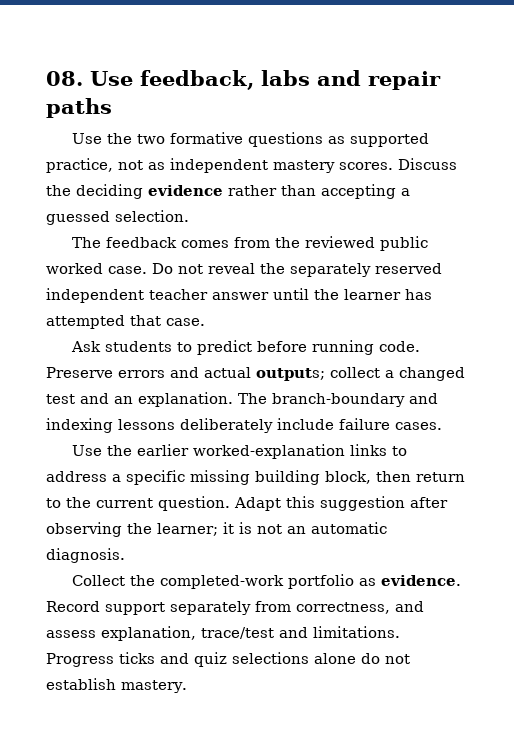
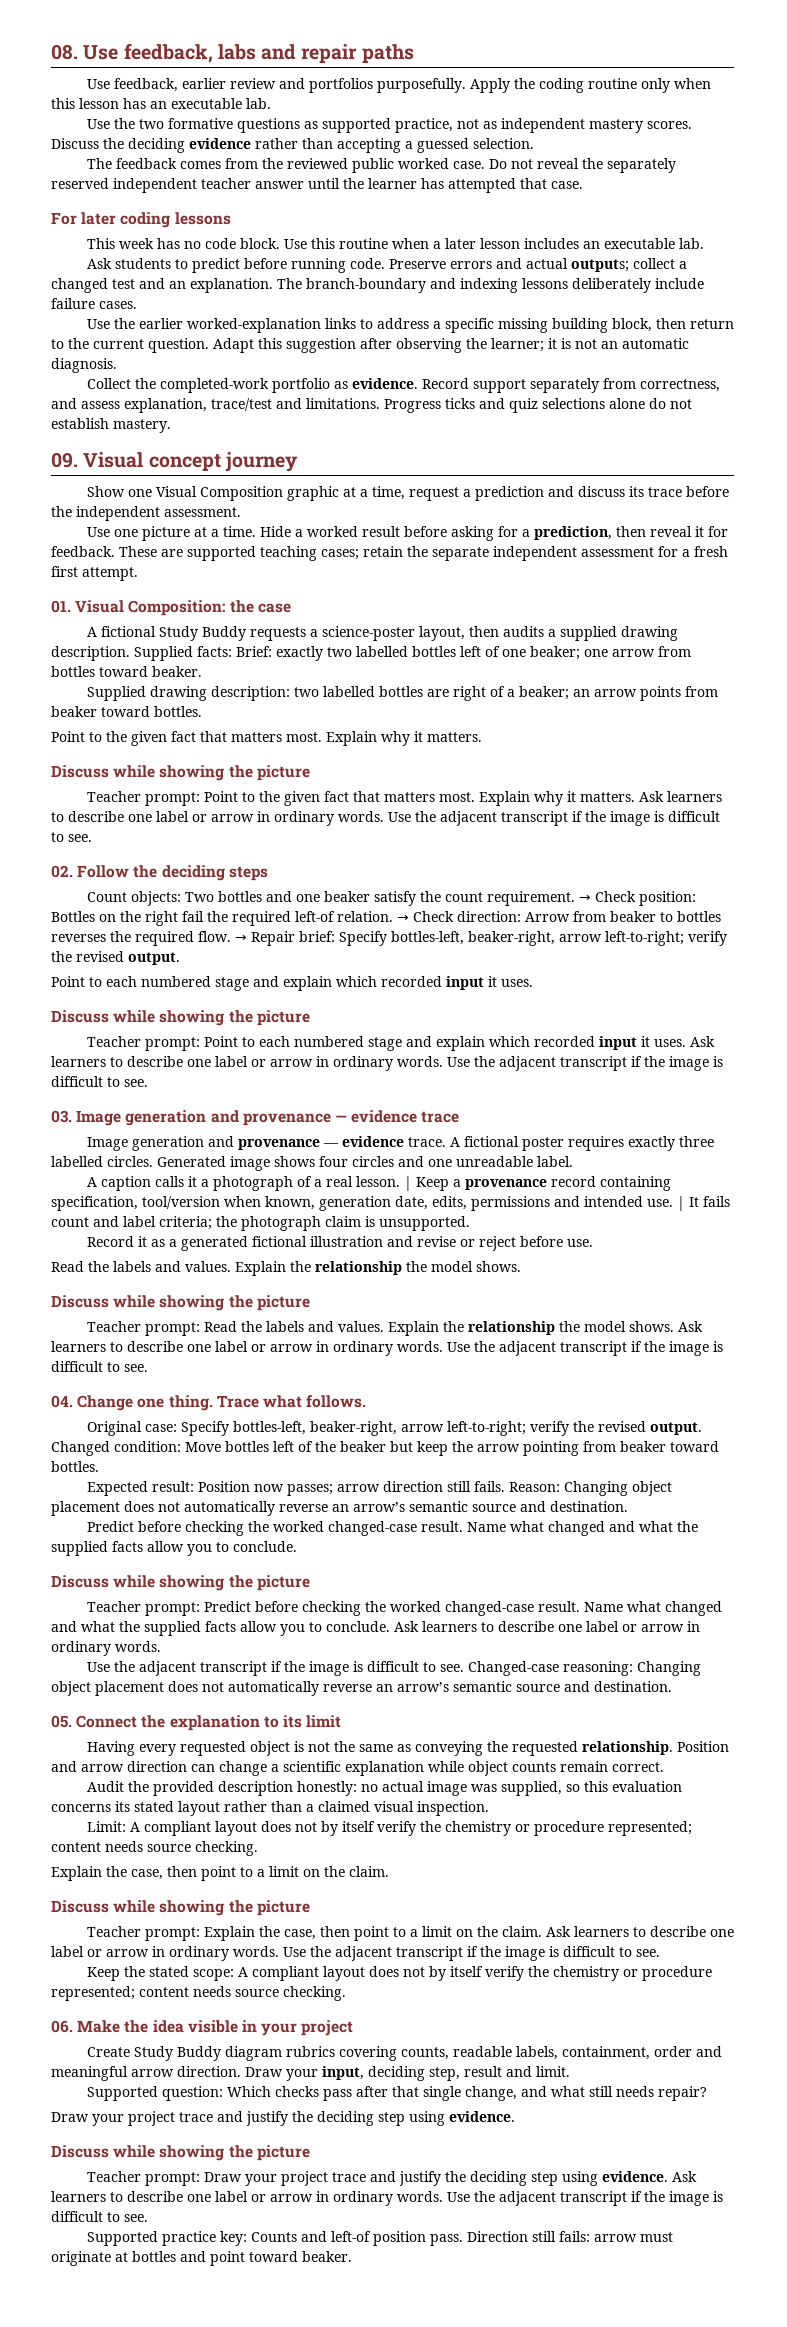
(112, 108) none -> [86,78,711,93] [51,98,271,109] // Use feedback, earlier review and portfolios purposefully. Apply the coding routine only when this lesson has an executable lab.
(205, 322) none -> [51,212,231,228] [86,238,704,249] // For later coding lessons // This week has no code block. Use this routine when a later lesson includes an executable lab.
(187, 686) none -> [51,452,298,472] [86,486,729,501] [51,506,241,521] [86,526,728,541] [51,546,728,561] [51,566,138,581] [51,600,291,616] [86,626,678,641] [51,646,691,661] [51,666,202,677] [86,686,718,701] [51,706,202,717] [51,731,482,746] [51,765,310,781] [86,791,722,806] [51,811,720,826] [51,832,92,842] [51,865,268,881] [86,891,696,906] [51,911,721,926] [51,931,727,946] [51,951,180,965] [51,976,533,991] [51,1010,310,1026] [86,1036,715,1051] [51,1056,723,1071] [51,1076,148,1087] [51,1110,460,1126] [86,1136,714,1151] [51,1156,573,1171] [86,1176,671,1191] [51,1196,730,1211] [51,1216,470,1231] [86,1236,593,1251] [51,1261,521,1276] [51,1295,310,1311] [86,1321,703,1336] [51,1341,723,1356] [51,1361,148,1372] [51,1395,367,1411] [86,1421,702,1436] [51,1441,719,1456] [51,1461,99,1472] [86,1481,672,1496] [51,1501,628,1516] [86,1521,698,1536] [51,1541,297,1556] [51,1575,310,1591] [86,1601,722,1616] [51,1621,700,1636] [51,1641,161,1656] [86,1661,701,1676] [51,1681,672,1696] [51,1715,342,1731] [86,1741,729,1756] [51,1761,664,1776] [86,1781,682,1796] [51,1801,489,1816] [86,1821,692,1836] [51,1841,258,1856] [51,1866,389,1881] [51,1900,310,1916] [86,1926,734,1941] [51,1946,660,1961] [86,1966,712,1981] [51,1986,346,2001] [51,2020,354,2036] [86,2046,722,2061] [51,2066,570,2081] [86,2086,707,2101] [51,2111,515,2126] [51,2145,310,2161] [86,2171,697,2186] [51,2191,723,2206] [51,2211,148,2222] [86,2231,673,2246] [51,2251,352,2266] // 09. Visual concept journey // Show one Visual Composition graphic at a time, request a prediction and discuss its trace before the independent assessment. // Use one picture at a time. Hide a worked result before asking for a prediction, then reveal it for feedback. These are supported teaching cases; retain the separate independent assessment for a fresh first attempt. // 01. Visual Composition: the case // A fictional Study Buddy requests a science-poster layout, then audits a supplied drawing description. Supplied facts: Brief: exactly two labelled bottles left of one beaker; one arrow from bottles toward beaker. // Supplied drawing description: two labelled bottles are right of a beaker; an arrow points from beaker toward bottles. // Point to the given fact that matters most. Explain why it matters. // Discuss while showing the picture // Teacher prompt: Point to the given fact that matters most. Explain why it matters. Ask learners to describe one label or arrow in ordinary words. Use the adjacent transcript if the image is difficult to see. // 02. Follow the deciding steps // Count objects: Two bottles and one beaker satisfy the count requirement. → Check position: Bottles on the right fail the required left-of relation. → Check direction: Arrow from beaker to bottles reverses the required flow. → Repair brief: Specify bottles-left, beaker-right, arrow left-to-right; verify the revised output. // Point to each numbered stage and explain which recorded input it uses. // Discuss while showing the picture // Teacher prompt: Point to each numbered stage and explain which recorded input it uses. Ask learners to describe one label or arrow in ordinary words. Use the adjacent transcript if the image is difficult to see. // 03. Image generation and provenance — evidence trace // Image generation and provenance — evidence trace. A fictional poster requires exactly three labelled circles. Generated image shows four circles and one unreadable label. // A caption calls it a photograph of a real lesson. | Keep a provenance record containing specification, tool/version when known, generation date, edits, permissions and intended use. | It fails count and label criteria; the photograph claim is unsupported. // Record it as a generated fictional illustration and revise or reject before use. // Read the labels and values. Explain the relationship the model shows. // Discuss while showing the picture // Teacher prompt: Read the labels and values. Explain the relationship the model shows. Ask learners to describe one label or arrow in ordinary words. Use the adjacent transcript if the image is difficult to see. // 04. Change one thing. Trace what follows. // Original case: Specify bottles-left, beaker-right, arrow left-to-right; verify the revised output. Changed condition: Move bottles left of the beaker but keep the arrow pointing from beaker toward bottles. // Expected result: Position now passes; arrow direction still fails. Reason: Changing object placement does not automatically reverse an arrow’s semantic source and destination. // Predict before checking the worked changed-case result. Name what changed and what the supplied facts allow you to conclude. // Discuss while showing the picture // Teacher prompt: Predict before checking the worked changed-case result. Name what changed and what the supplied facts allow you to conclude. Ask learners to describe one label or arrow in ordinary words. // Use the adjacent transcript if the image is difficult to see. Changed-case reasoning: Changing object placement does not automatically reverse an arrow’s semantic source and destination. // 05. Connect the explanation to its limit // Having every requested object is not the same as conveying the requested relationship. Position and arrow direction can change a scientific explanation while object counts remain correct. // Audit the provided description honestly: no actual image was supplied, so this evaluation concerns its stated layout rather than a claimed visual inspection. // Limit: A compliant layout does not by itself verify the chemistry or procedure represented; content needs source checking. // Explain the case, then point to a limit on the claim. // Discuss while showing the picture // Teacher prompt: Explain the case, then point to a limit on the claim. Ask learners to describe one label or arrow in ordinary words. Use the adjacent transcript if the image is difficult to see. // Keep the stated scope: A compliant layout does not by itself verify the chemistry or procedure represented; content needs source checking. // 06. Make the idea visible in your project // Create Study Buddy diagram rubrics covering counts, readable labels, containment, order and meaningful arrow direction. Draw your input, deciding step, result and limit. // Supported question: Which checks pass after that single change, and what still needs repair? // Draw your project trace and justify the deciding step using evidence. // Discuss while showing the picture // Teacher prompt: Draw your project trace and justify the deciding step using evidence. Ask learners to describe one label or arrow in ordinary words. Use the adjacent transcript if the image is difficult to see. // Supported practice key: Counts and left-of position pass. Direction still fails: arrow must originate at bottles and point toward beaker.

